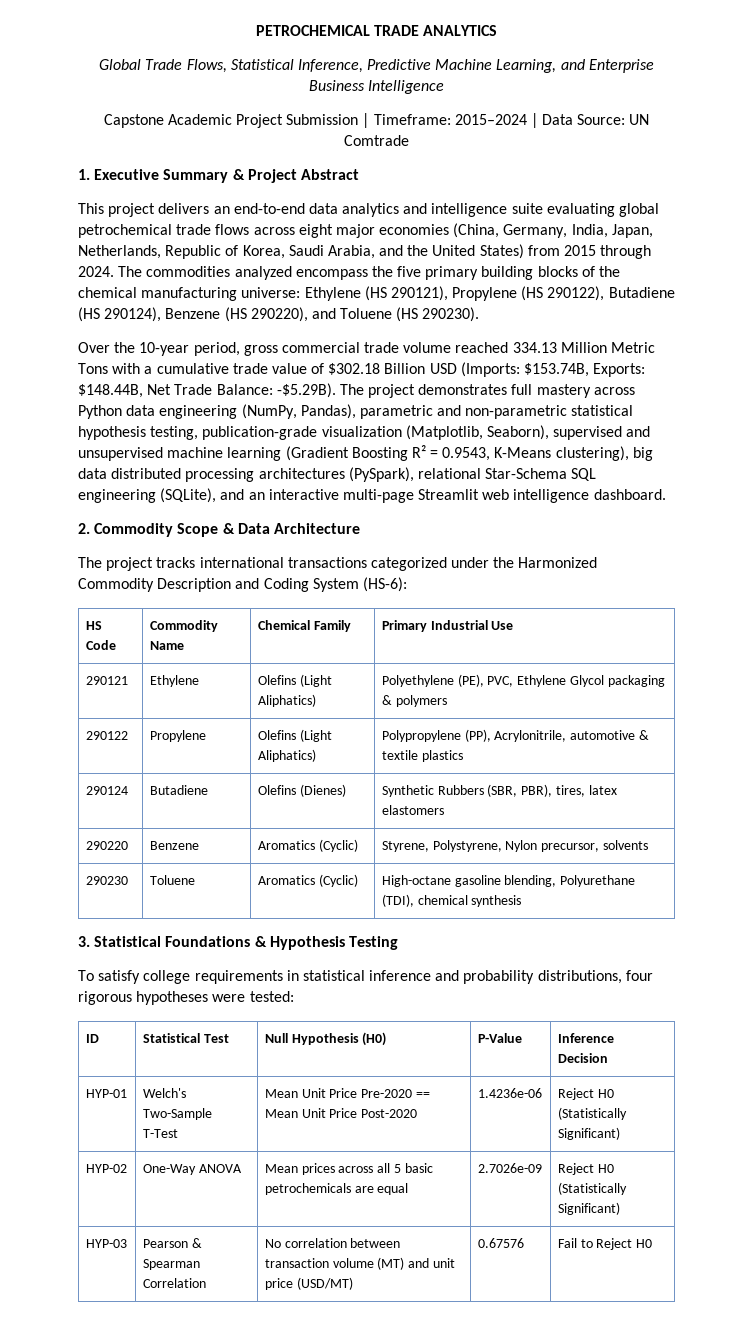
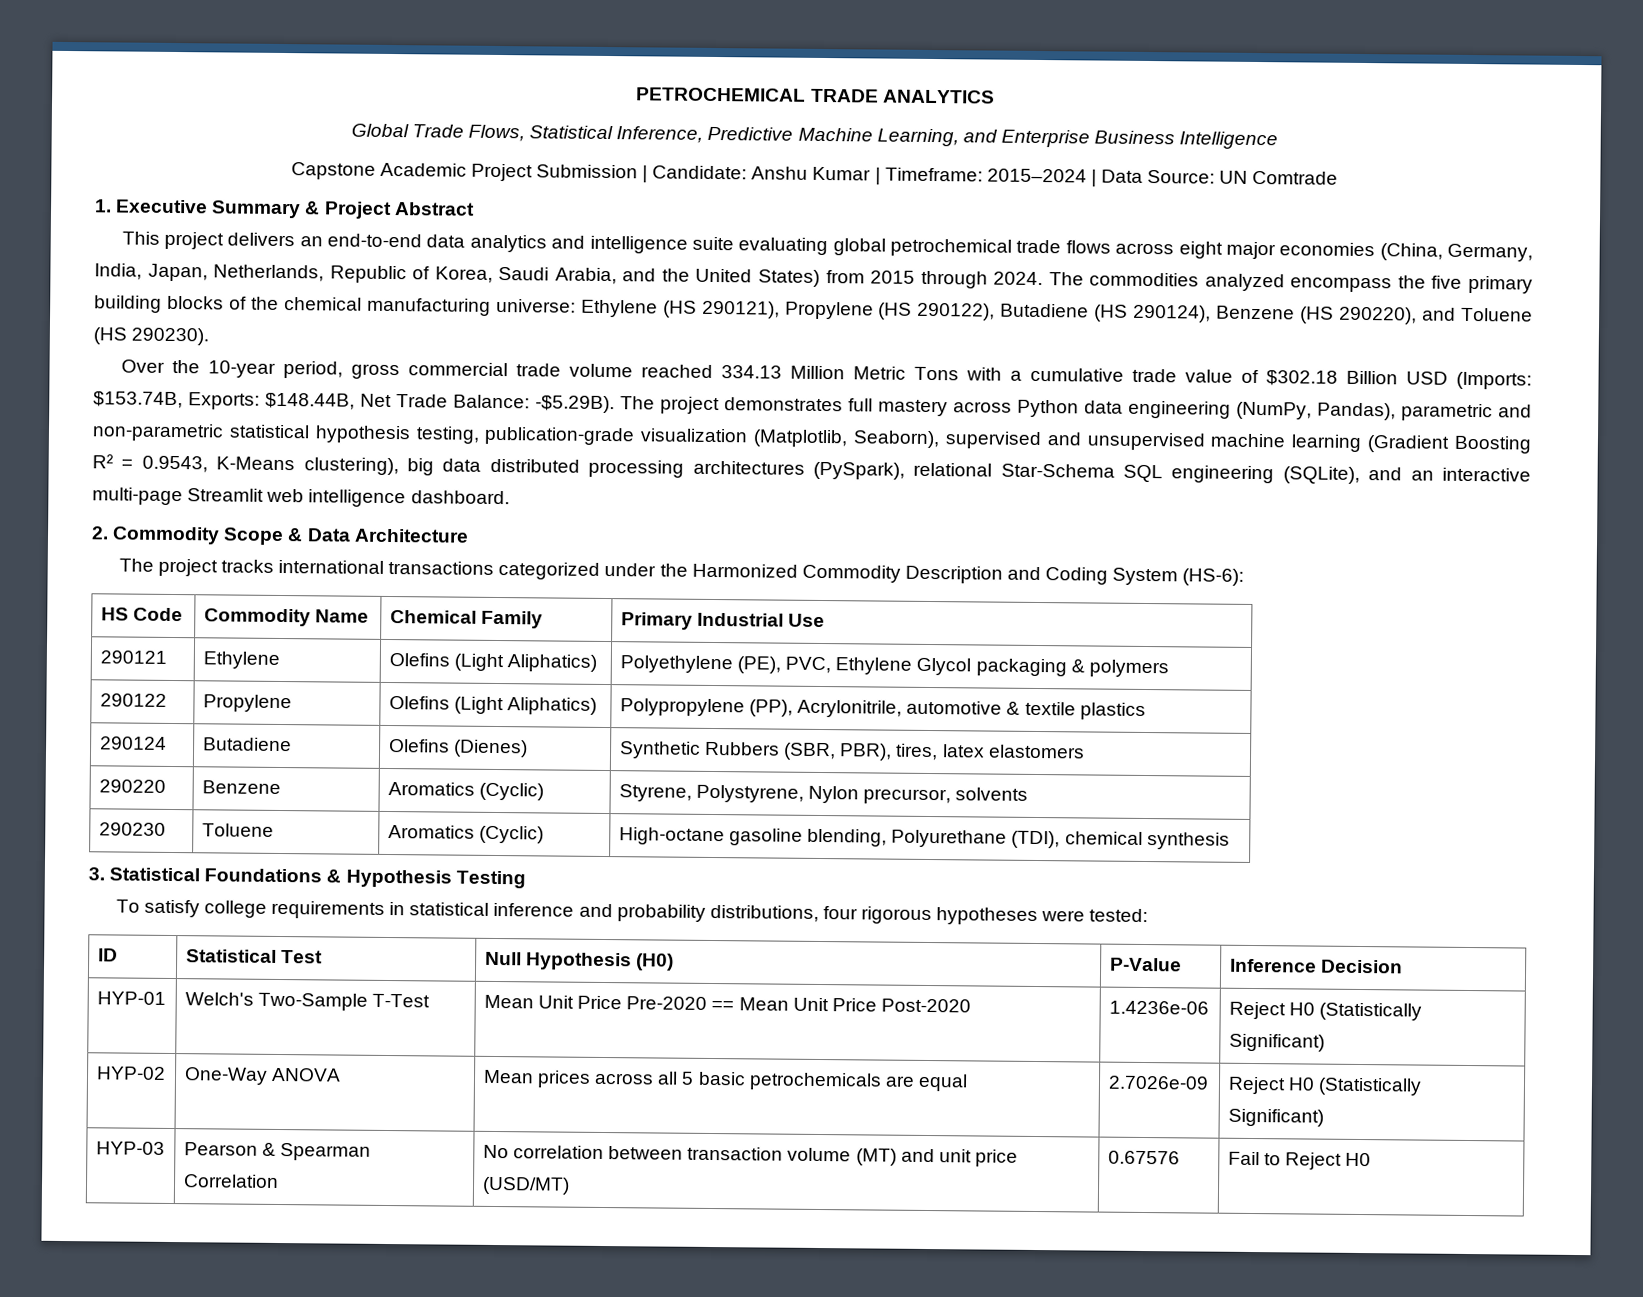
(370, 120) none -> [652,165,881,185] Candidate: Anshu Kumar |

